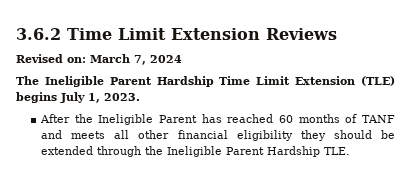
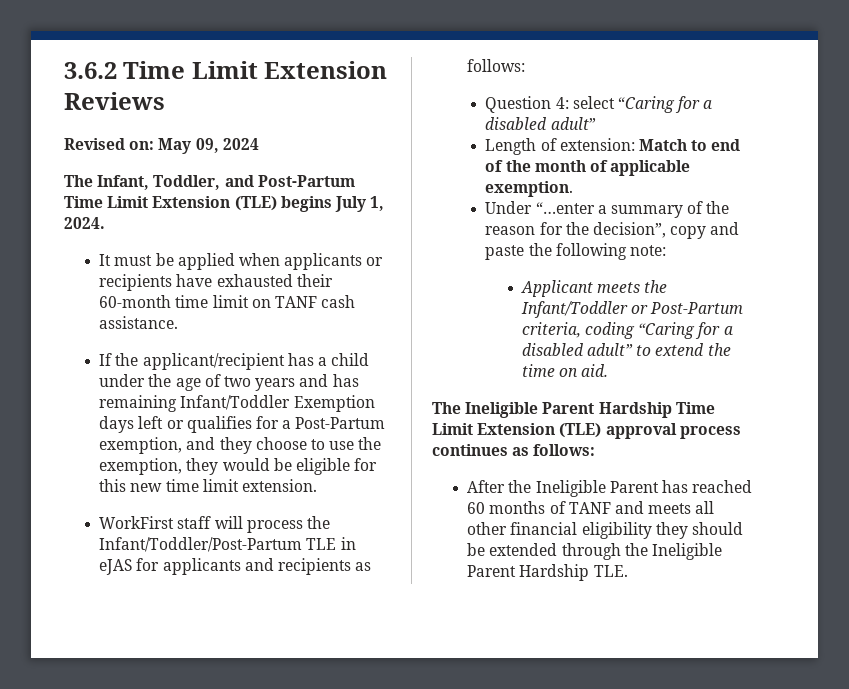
[90,54,146,65] March 7, -> [158,138,219,154] May 09,
(182, 59) none -> [64,175,355,190] [64,196,385,212] [64,217,105,229] [99,253,384,270] [99,274,333,291] [99,295,356,308] [99,316,179,329] [99,353,370,370] [99,374,359,391] [99,395,375,412] [99,416,386,433] [99,437,382,454] [99,458,378,475] [99,479,317,492] [99,516,330,533] [99,537,356,552] [99,558,372,575] [467,59,526,72] [485,96,713,113] [485,117,596,130] [485,138,741,155] [485,160,691,176] [485,181,574,197] [485,201,730,218] [485,222,740,239] [485,243,666,260] [520,280,668,297] [520,301,744,318] [521,322,733,339] [521,343,731,356] [521,364,609,377] // The Infant, Toddler, and Post-Partum Time Limit Extension (TLE) begins July 1, 2024. // It must be applied when applicants or recipients have exhausted their 60-month time limit on TANF cash assistance. // If the applicant/recipient has a child under the age of two years and has remaining Infant/Toddler Exemption days left or qualifies for a Post-Partum exemption, and they choose to use the exemption, they would be eligible for this new time limit extension. // WorkFirst staff will process the Infant/Toddler/Post-Partum TLE in eJAS for applicants and recipients as follows: // Question 4: select “Caring for a disabled adult” // Length of extension: Match to end of the month of applicable exemption. // Under “…enter a summary of the reason for the decision”, copy and paste the following note: // Applicant meets the Infant/Toddler or Post-Partum criteria, coding “Caring for a disabled adult” to extend the time on aid.
[16,92,140,103] begins July 1, 2023. -> [605,423,741,439] [432,444,596,456] approval process continues as follows:

